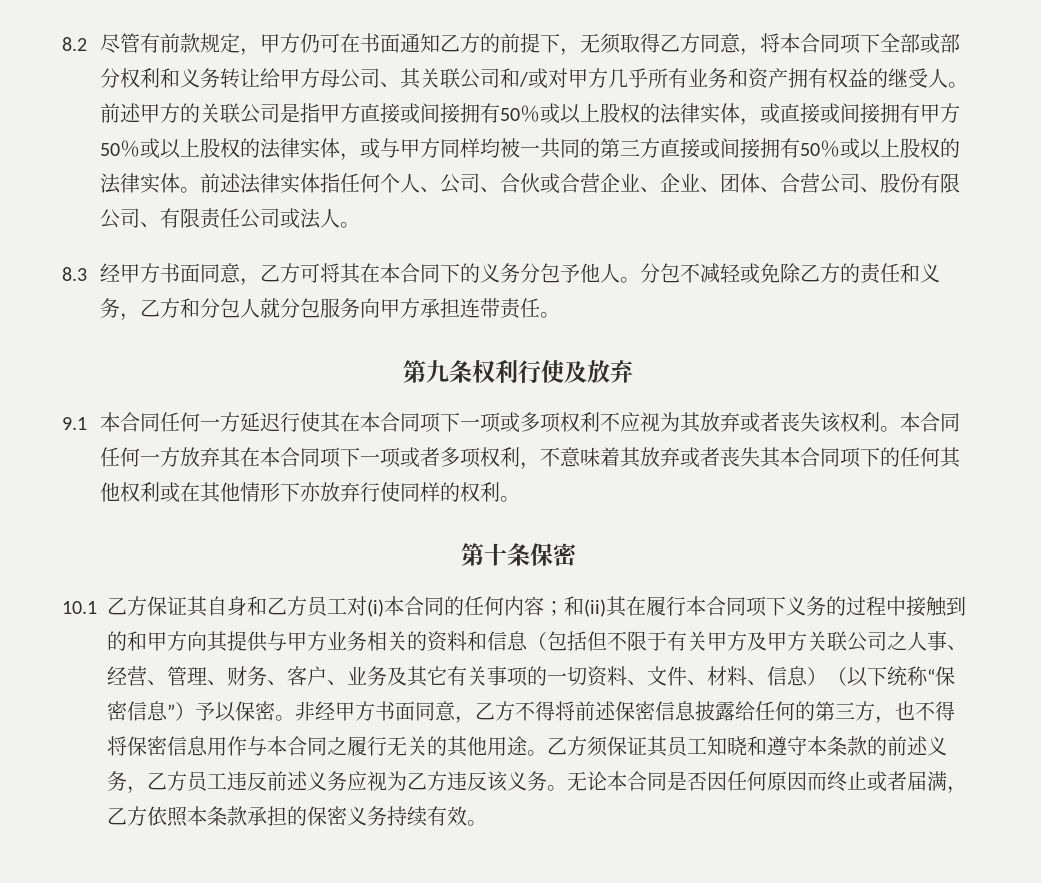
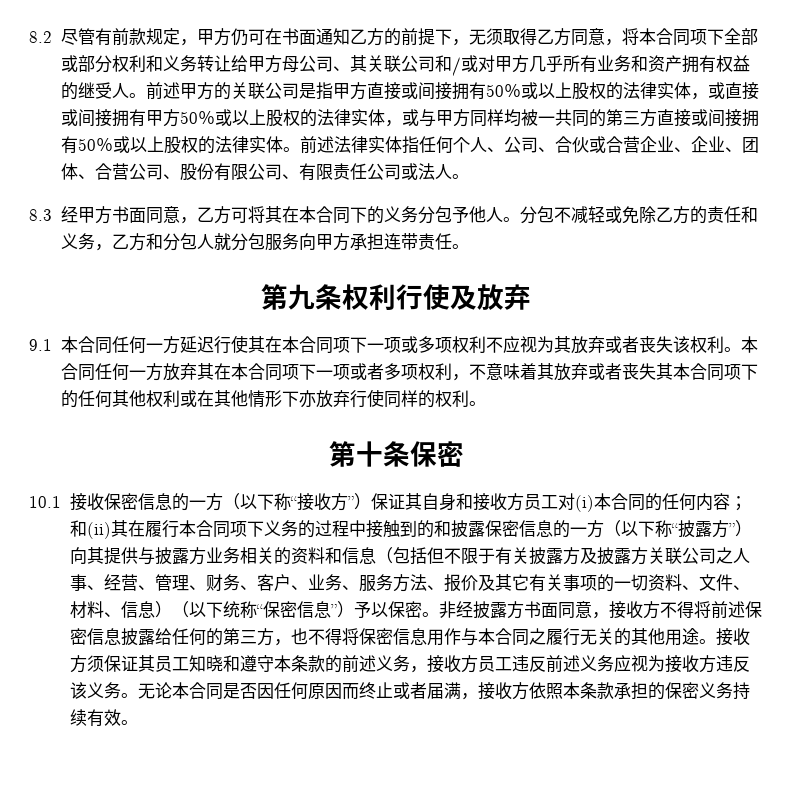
[107,596,147,616] 乙方 -> [69,493,371,511] 接收保密信息的一方（以下称“接收方”）
[267,597,287,615] 乙 -> [472,493,507,511] 接收
[147,631,187,651] 甲方 -> [450,520,752,538] 披露保密信息的一方（以下称“披露方”）
[287,632,307,651] 甲 -> [154,547,189,565] 披露
[707,631,787,651] 甲方及甲 -> [528,547,631,565] 披露方及披露
(387, 676) none -> [341,574,478,592] 、服务方法、报价
[335,701,495,724] 甲方书面同意，乙 -> [472,601,643,619] 披露方书面同意，接收
[547,737,567,755] 乙 -> [715,628,750,646] 接收
[147,772,167,790] 乙 -> [426,655,461,673] 接收
[407,772,427,790] 乙 -> [664,655,699,673] 接收
[107,807,127,825] 乙 -> [477,682,512,700] 接收

